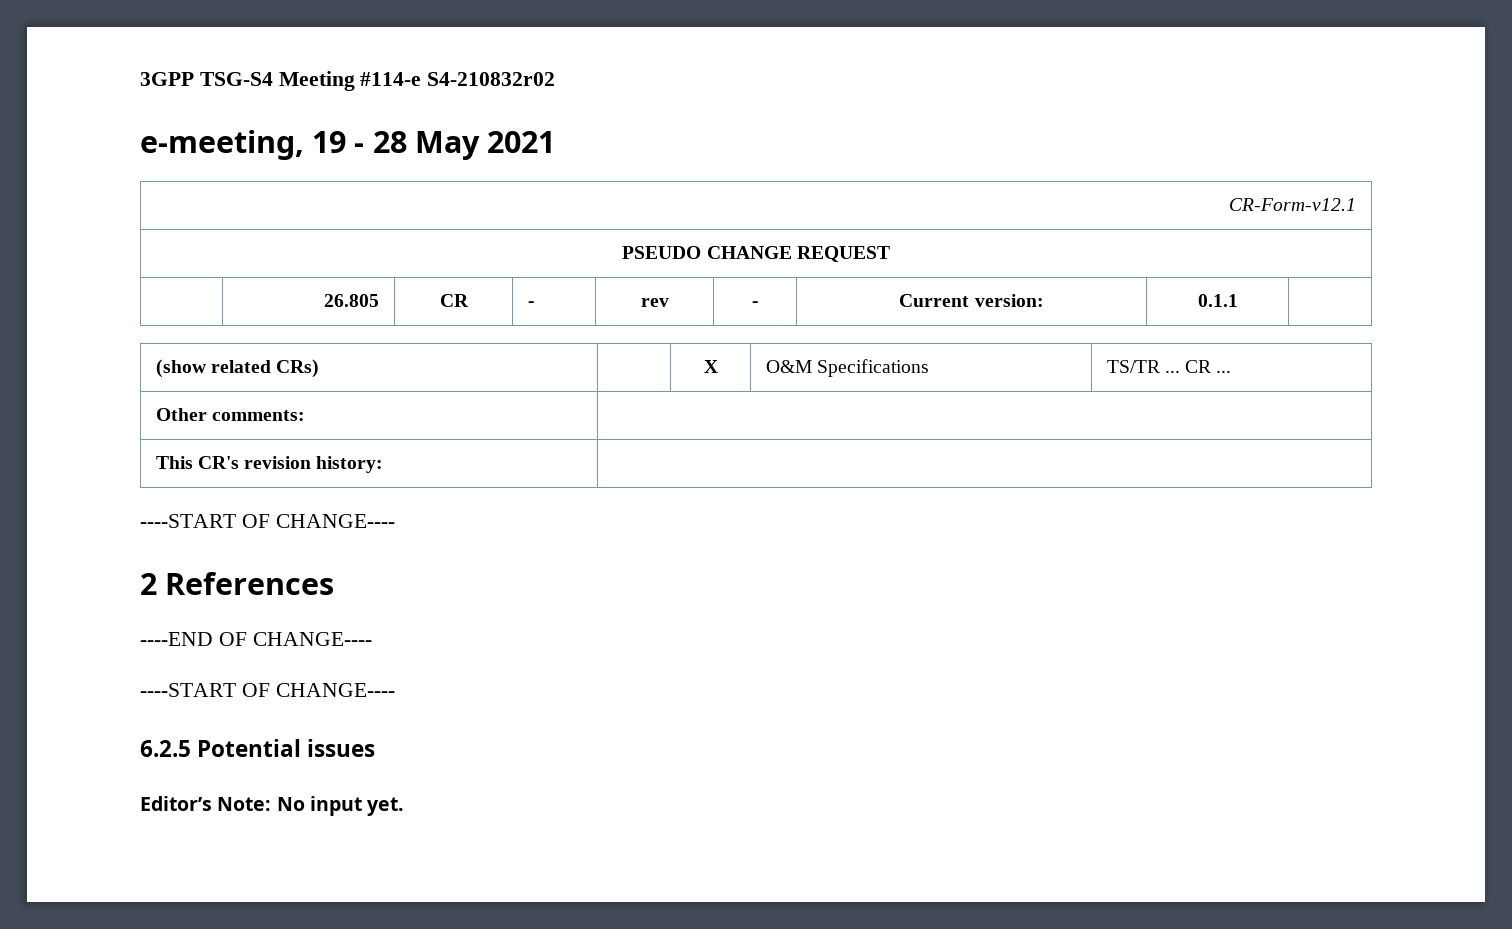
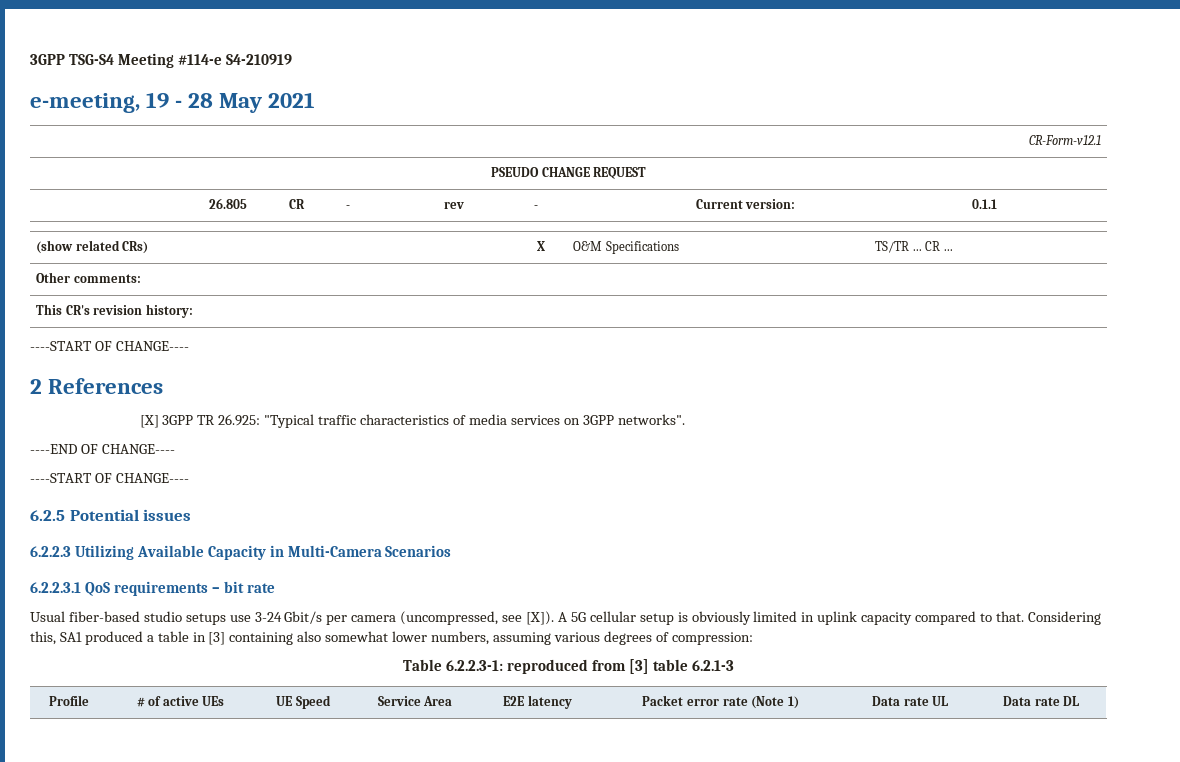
[427,72,556,86] S4-210832r02 -> [225,54,292,65] S4-210919
(335, 583) none -> [139,414,685,428] // [X] 3GPP TR 26.925: "Typical traffic characteristics of media services on 3GPP networks".
[140,796,405,816] Editor’s Note: No input yet. -> [30,545,452,560] [30,581,275,596] [30,611,1101,625] [30,631,753,645] [403,659,734,674] [48,695,89,706] [136,696,225,707] [276,695,331,709] [377,696,453,706] [503,695,572,709] [642,695,799,709] [871,696,949,706] [1002,696,1080,706] 6.2.2.3 Utilizing Available Capacity in Multi-Camera Scenarios // 6.2.2.3.1 QoS requirements – bit rate // Usual fiber-based studio setups use 3-24 Gbit/s per camera (uncompressed, see [X]). A 5G cellular setup is obviously limited in uplink capacity compared to that. Considering this, SA1 produced a table in [3] containing also somewhat lower numbers, assuming various degrees of compression: // Table 6.2.2.3-1: reproduced from [3] table 6.2.1-3 // Profile | # of active UEs | UE Speed | Service Area | E2E latency | Packet error rate (Note 1) | Data rate UL | Data rate DL

